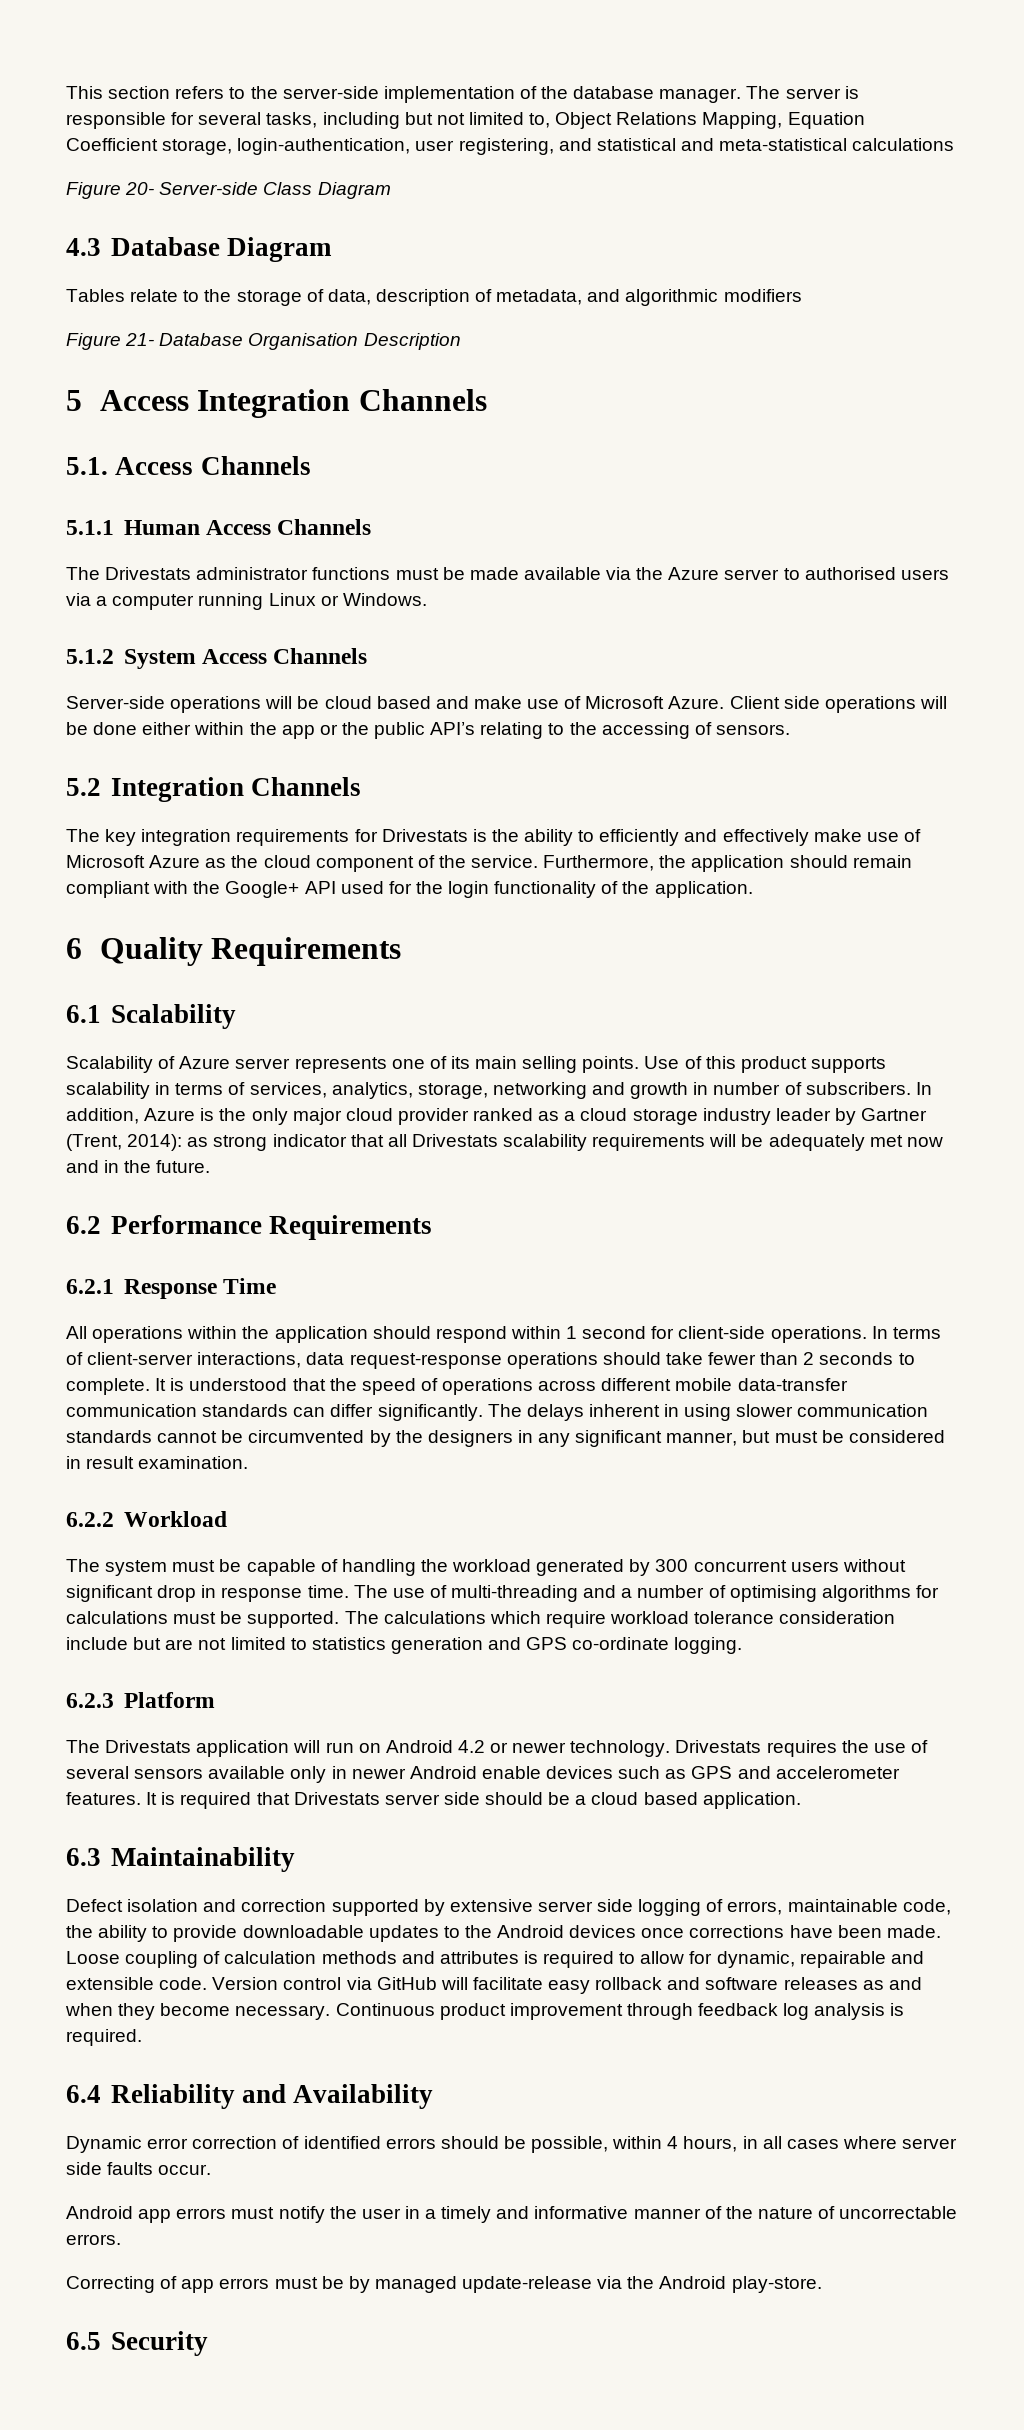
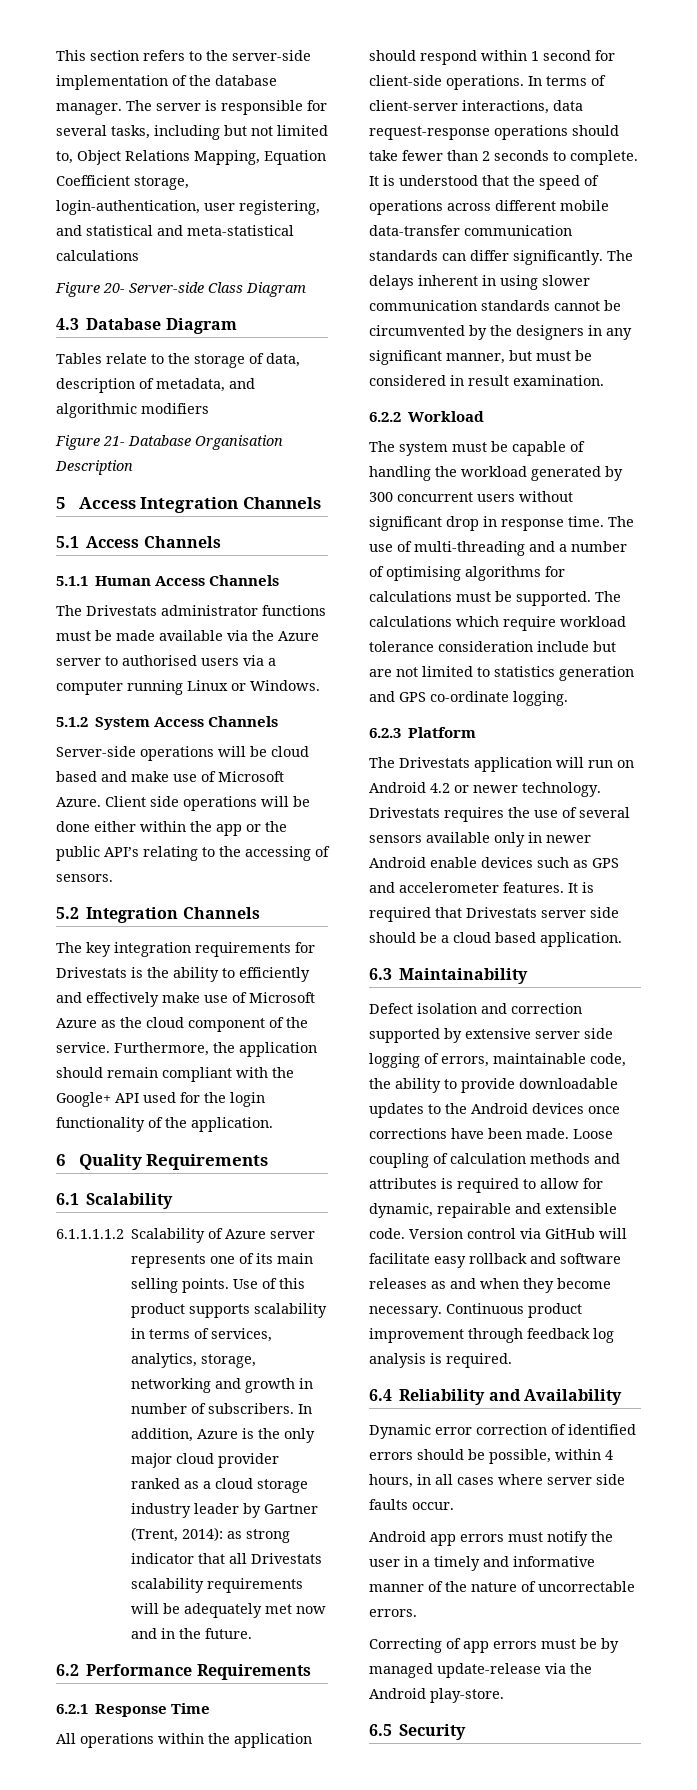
[66,457,108,475] 5.1. -> [56,536,79,548] 5.1
(236, 1016) none -> [56,1229,124,1239] 6.1.1.1.1.2

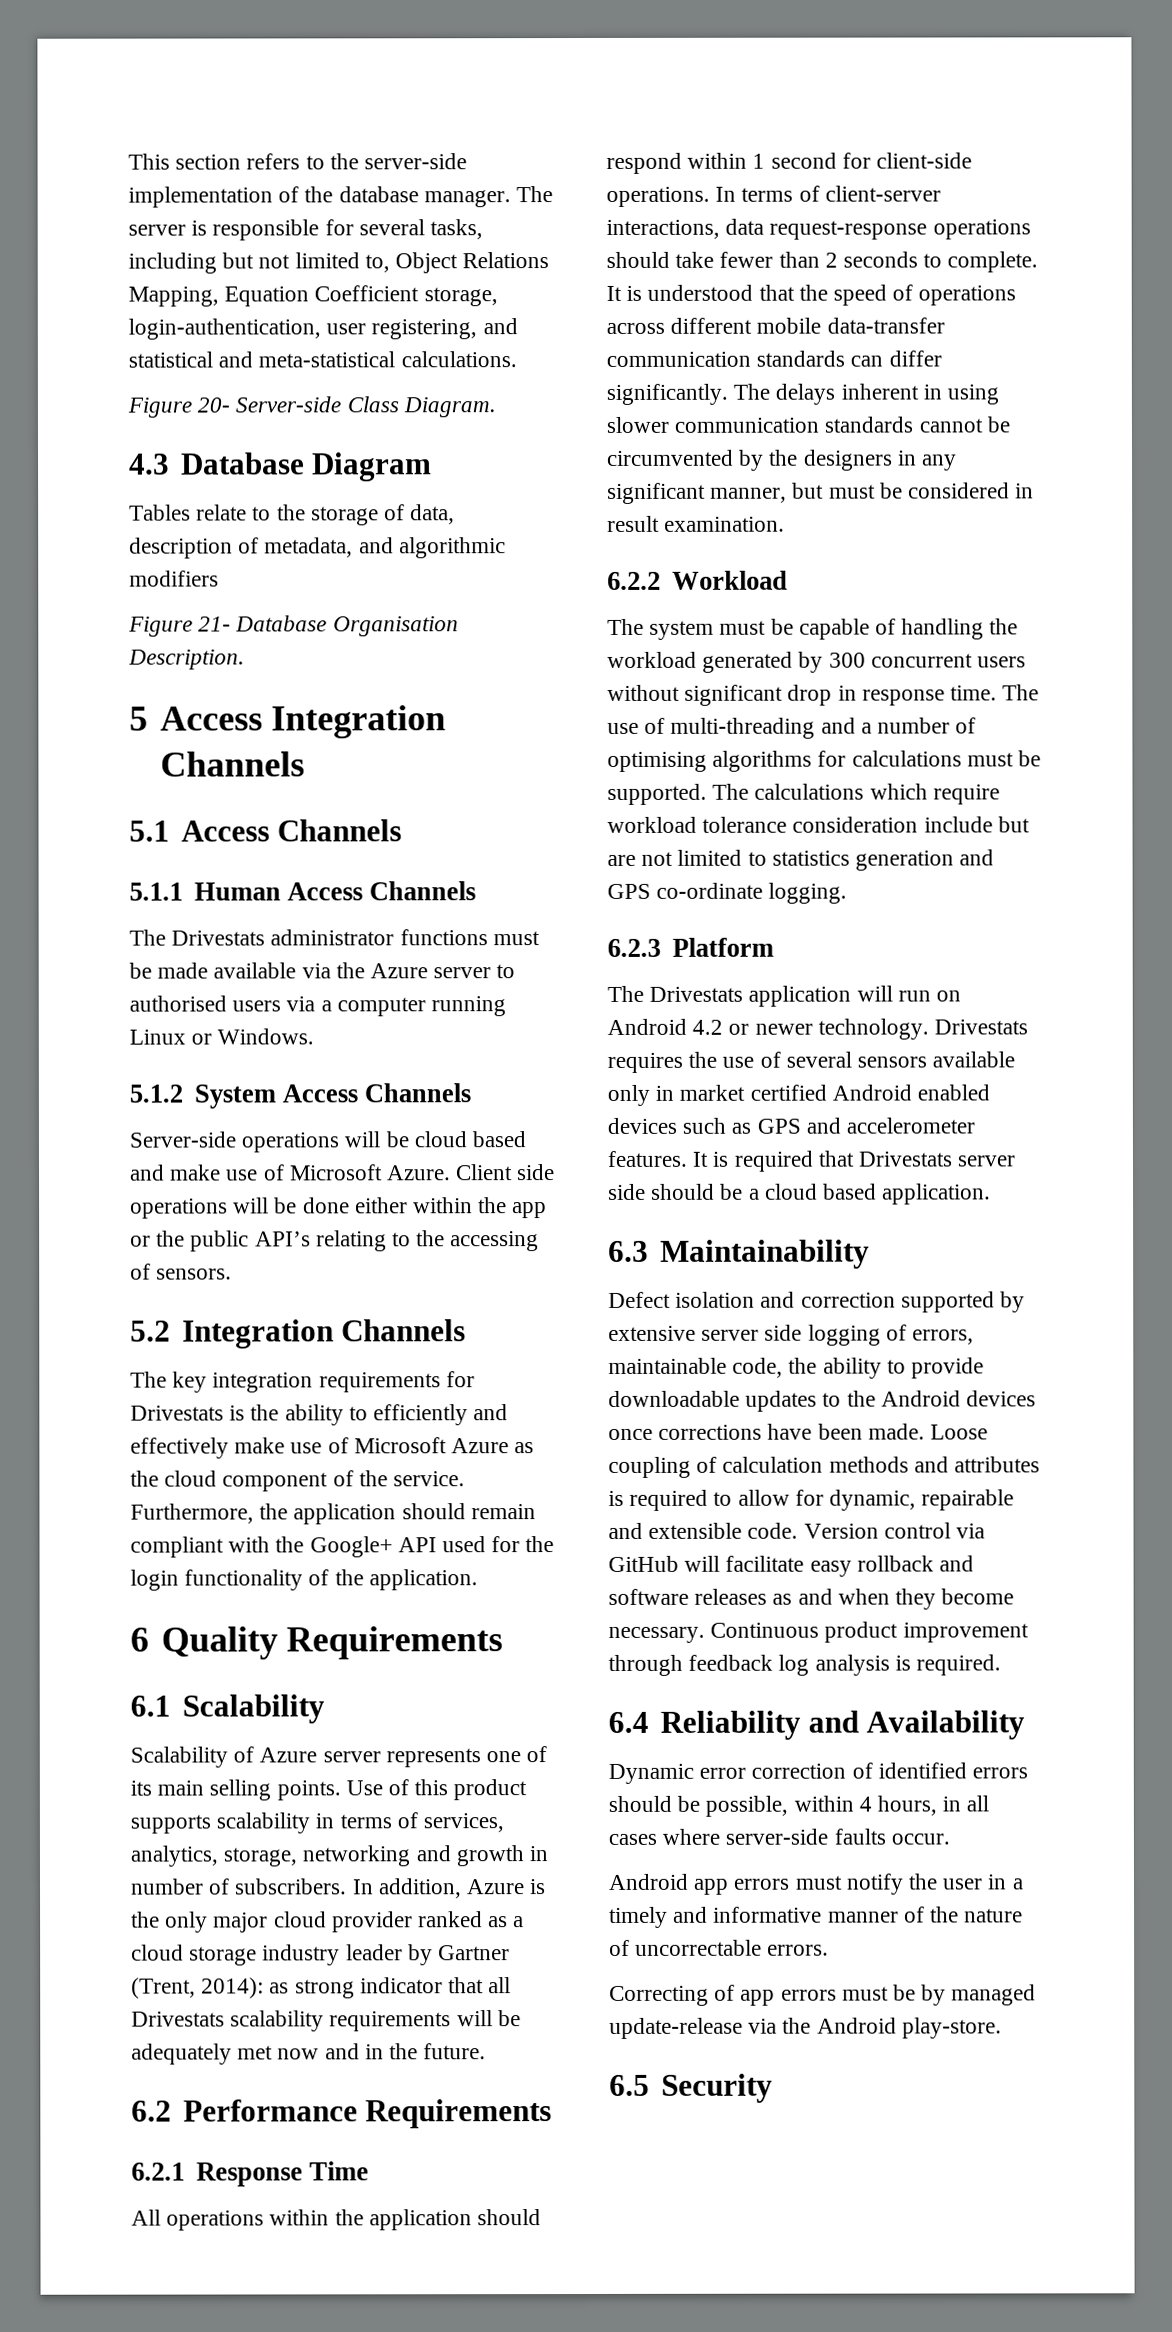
[56,250,139,261] calculations -> [400,351,517,368] calculations.
[246,282,306,297] Diagram -> [402,397,496,418] Diagram.
[55,460,133,475] Description -> [128,649,245,670] Description.
[56,1229,124,1239] 6.1.1.1.1.2 -> (325, 1709) none
[546,835,591,843] [369,857,477,868] newer Android enable -> [679,1084,991,1101] market certified Android enabled
[547,1474,625,1485] server side -> [725,1828,829,1845] server-side

